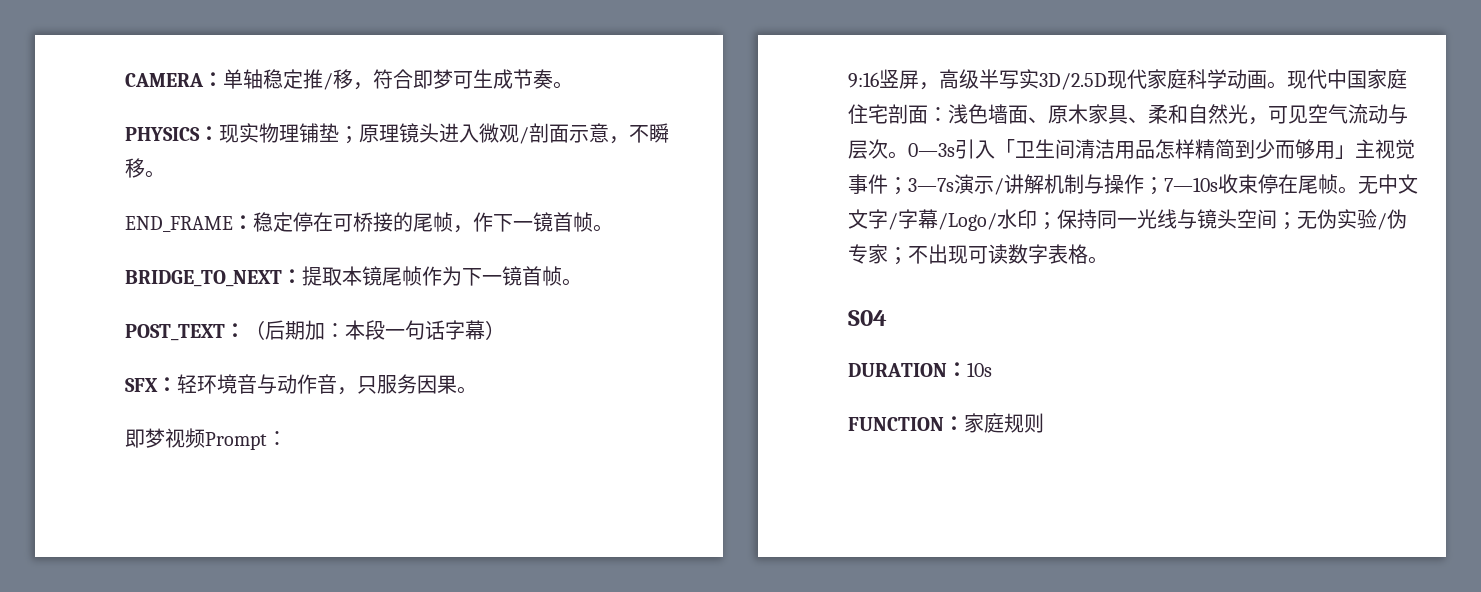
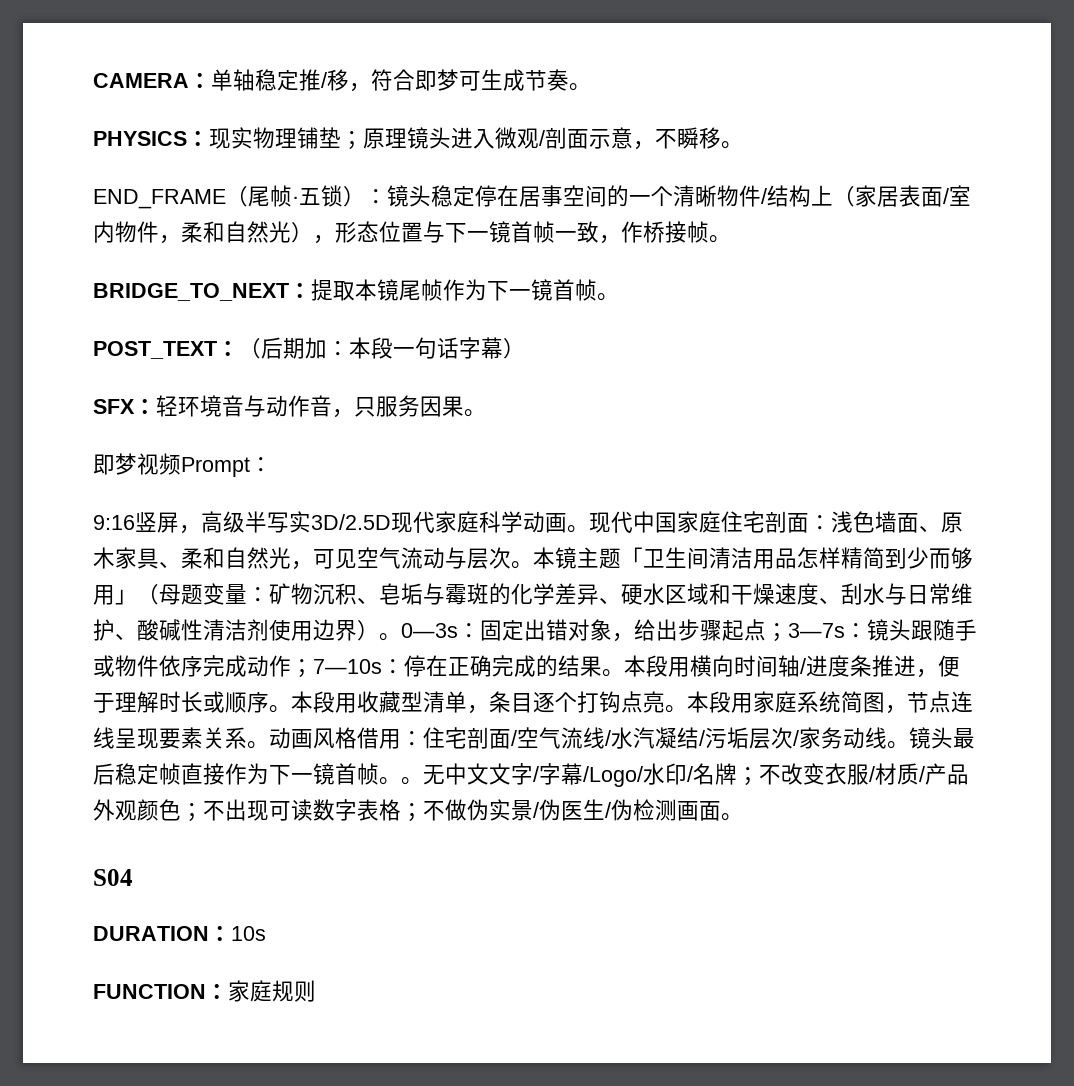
[233,212,573,233] ：稳定停在可桥接的尾帧，作下一镜首 -> [226,185,971,207] [93,221,687,244] （尾帧·五锁）：镜头稳定停在居事空间的一个清晰物件/结构上（家居表面/室内物件，柔和自然光），形态位置与下一镜首帧一致，作桥接
[908,139,995,159] 0—3s引入 -> [533,547,621,569] 本镜主题
[1355,139,1415,159] [848,174,1338,195] 主视觉事件；3—7s演示/讲解机制与操作；7—10s收束停在尾帧 -> [137,583,973,605] [93,619,977,642] [93,655,960,678] [93,691,973,714] [93,727,975,749] [93,763,401,785] （母题变量：矿物沉积、皂垢与霉斑的化学差异、硬水区域和干燥速度、刮水与日常维护、酸碱性清洁剂使用边界）。0—3s：固定出错对象，给出步骤起点；3—7s：镜头跟随手或物件依序完成动作；7—10s：停在正确完成的结果。本段用横向时间轴/进度条推进，便于理解时长或顺序。本段用收藏型清单，条目逐个打钩点亮。本段用家庭系统简图，节点连线呈现要素关系。动画风格借用：住宅剖面/空气流线/水汽凝结/污垢层次/家务动线。镜头最后稳定帧直接作为下一镜首帧。
[1037,209,1407,230] [848,244,888,264] ；保持同一光线与镜头空间；无伪实验/伪专家 -> [687,763,969,786] [93,799,181,821] /名牌；不改变衣服/材质/产品外观颜色
(1088, 254) none -> [401,799,721,822] ；不做伪实景/伪医生/伪检测画面

